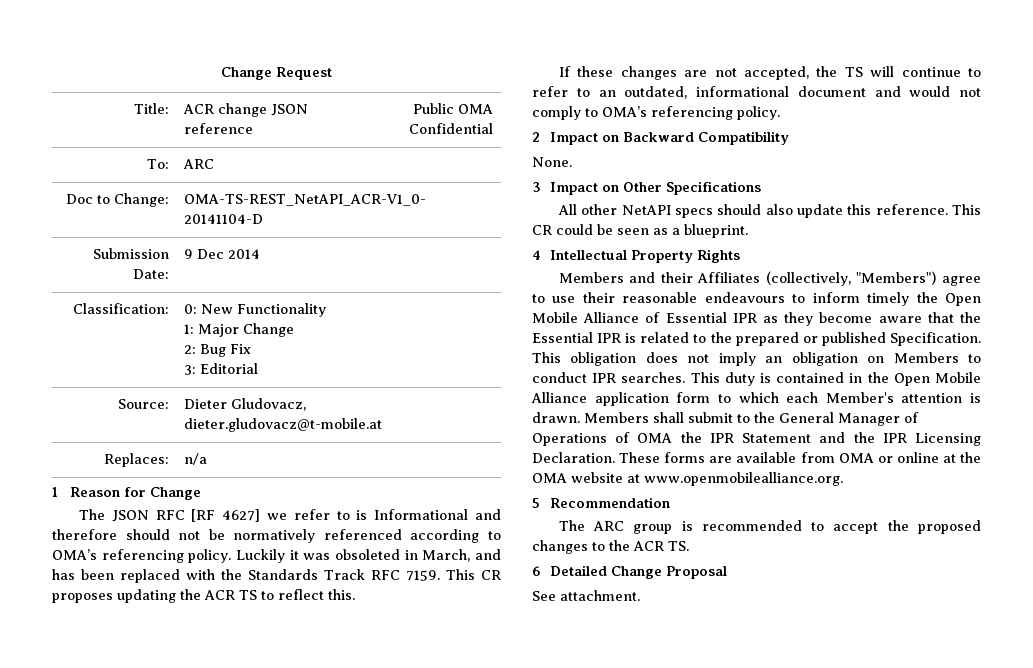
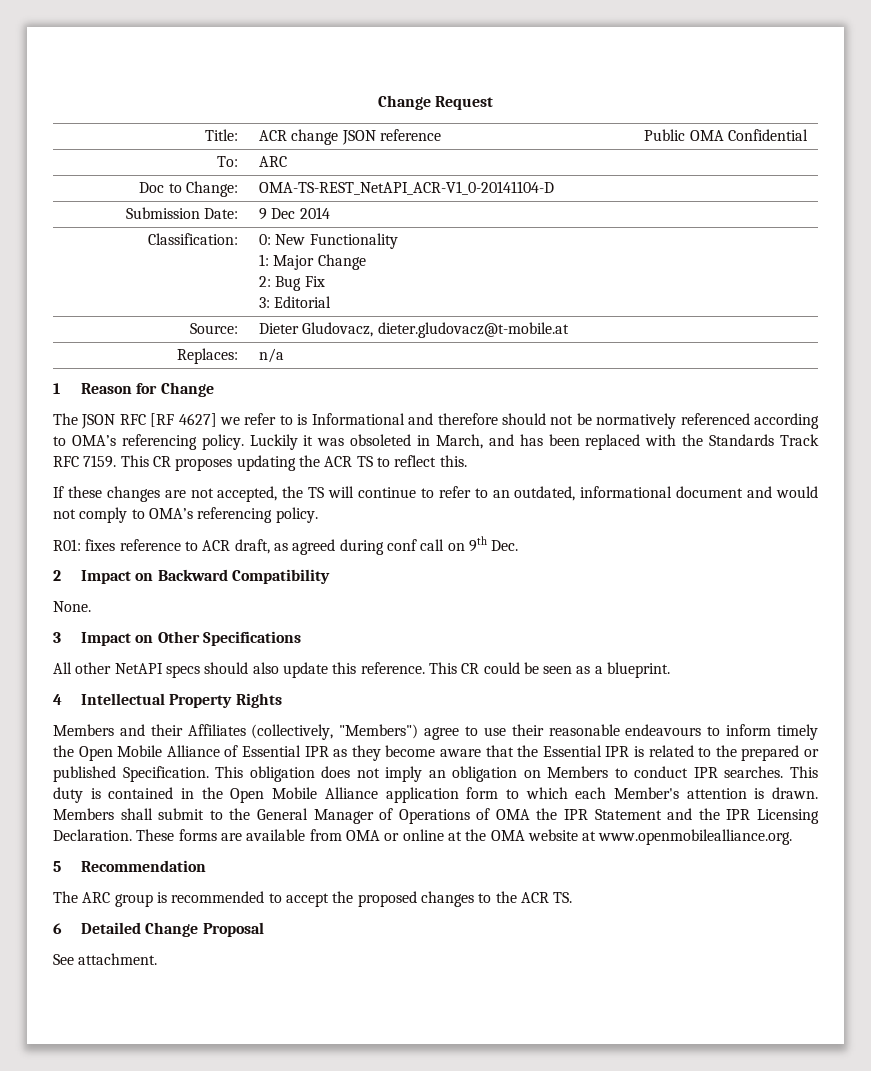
(780, 113) none -> [53,536,519,555] // R01: fixes reference to ACR draft, as agreed during conf call on 9th Dec.

